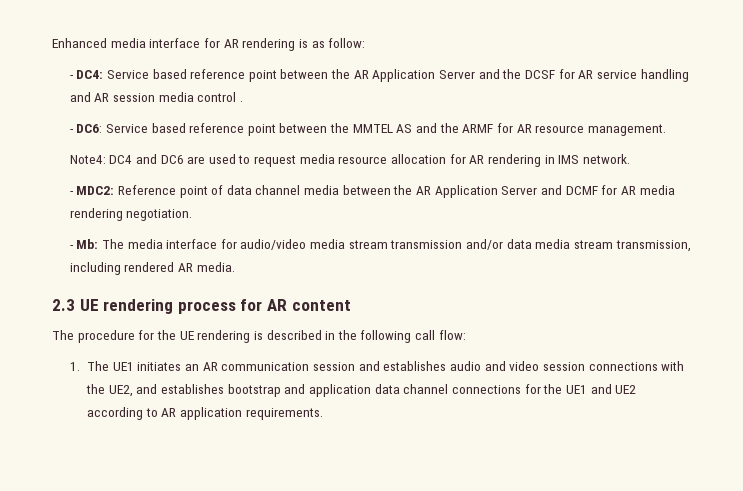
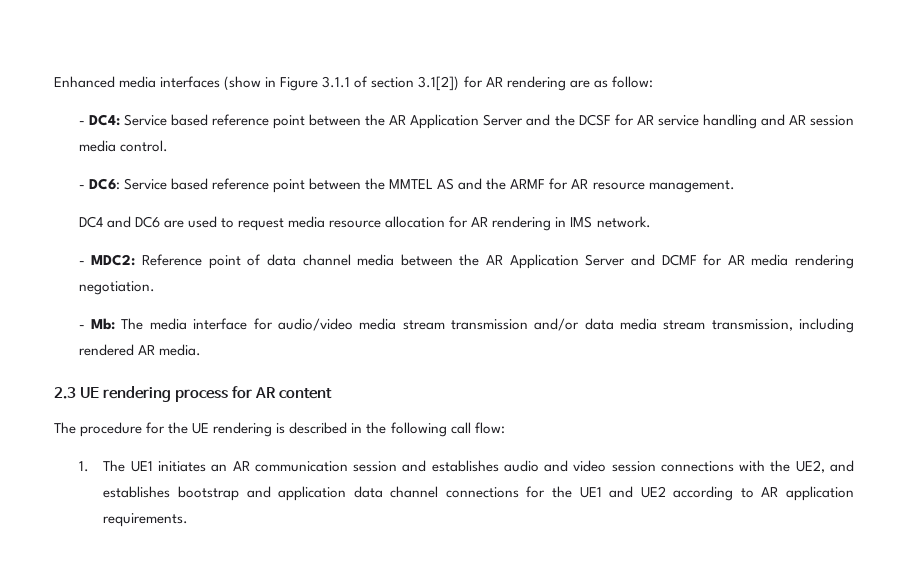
[149,38,308,51] interface for AR rendering is -> [160,76,590,91] interfaces (show in Figure 3.1.1 of section 3.1[2]) for AR rendering are
[197,92,243,102] control . -> [119,140,168,152] control.
[69,155,106,164] Note4: -> (735, 186) none

